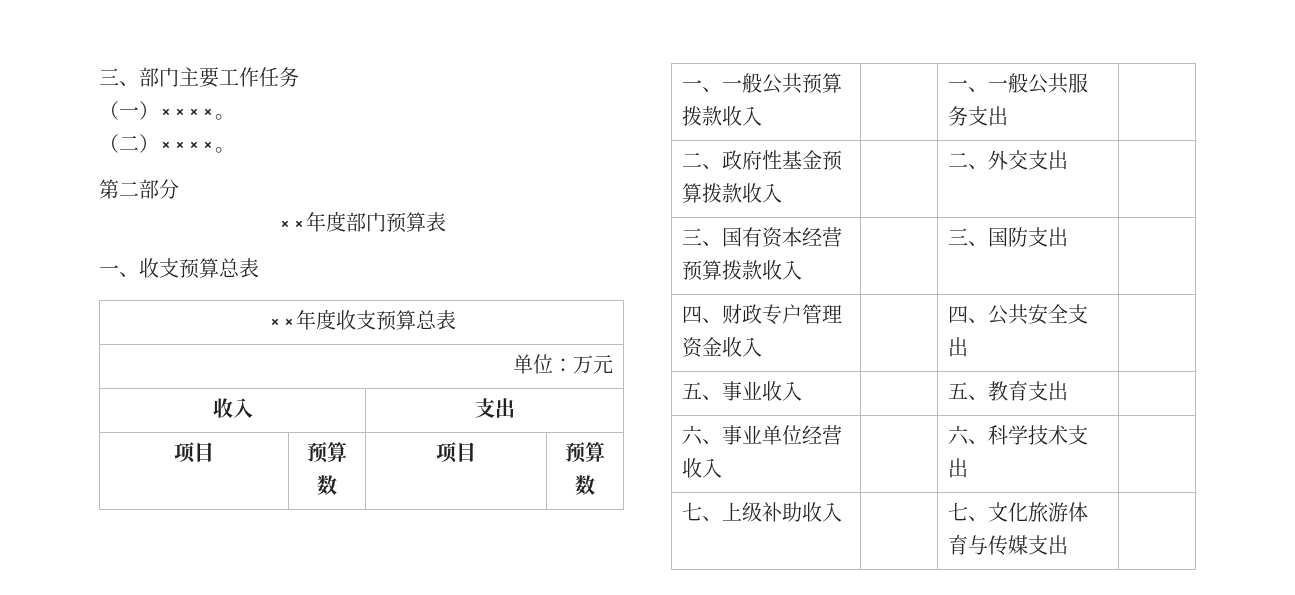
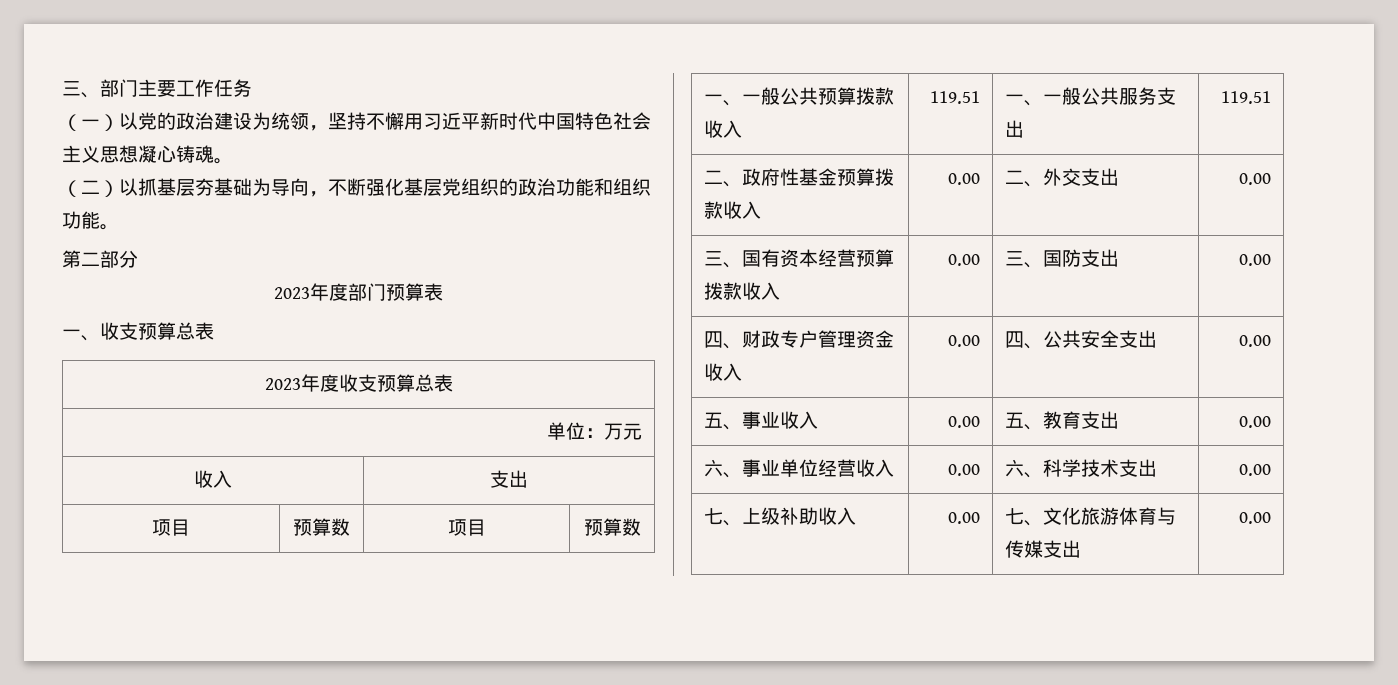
[159,108,235,120] [99,134,215,153] ××××。 // （二）×××× -> [119,112,651,131] [62,145,233,164] [62,178,651,197] [62,211,100,229] 以党的政治建设为统领，坚持不懈用习近平新时代中国特色社会主义思想凝心铸魂。 // （二）以抓基层夯基础为导向，不断强化基层党组织的政治功能和组织功能
[277,220,306,230] ×× -> [274,287,310,299] 2023
[267,318,296,328] ×× -> [264,378,301,390] 2023
(763, 116) none -> [929,91,980,104] 119.51
(1009, 116) none -> [1220,91,1271,104] 119.51
(783, 193) none -> [947,173,980,185] 0.00
(1069, 160) none -> [1238,173,1271,185] 0.00
(803, 270) none -> [947,254,980,266] 0.00
(1069, 237) none -> [1238,254,1271,266] 0.00
(763, 347) none -> [947,335,980,347] 0.00
(969, 347) none -> [1238,335,1271,347] 0.00
(803, 391) none -> [947,416,980,428] 0.00
(1069, 391) none -> [1238,416,1271,428] 0.00
(723, 468) none -> [947,464,980,476] 0.00
(969, 468) none -> [1238,464,1271,476] 0.00
(843, 512) none -> [947,512,980,524] 0.00
(1069, 545) none -> [1238,512,1271,524] 0.00

